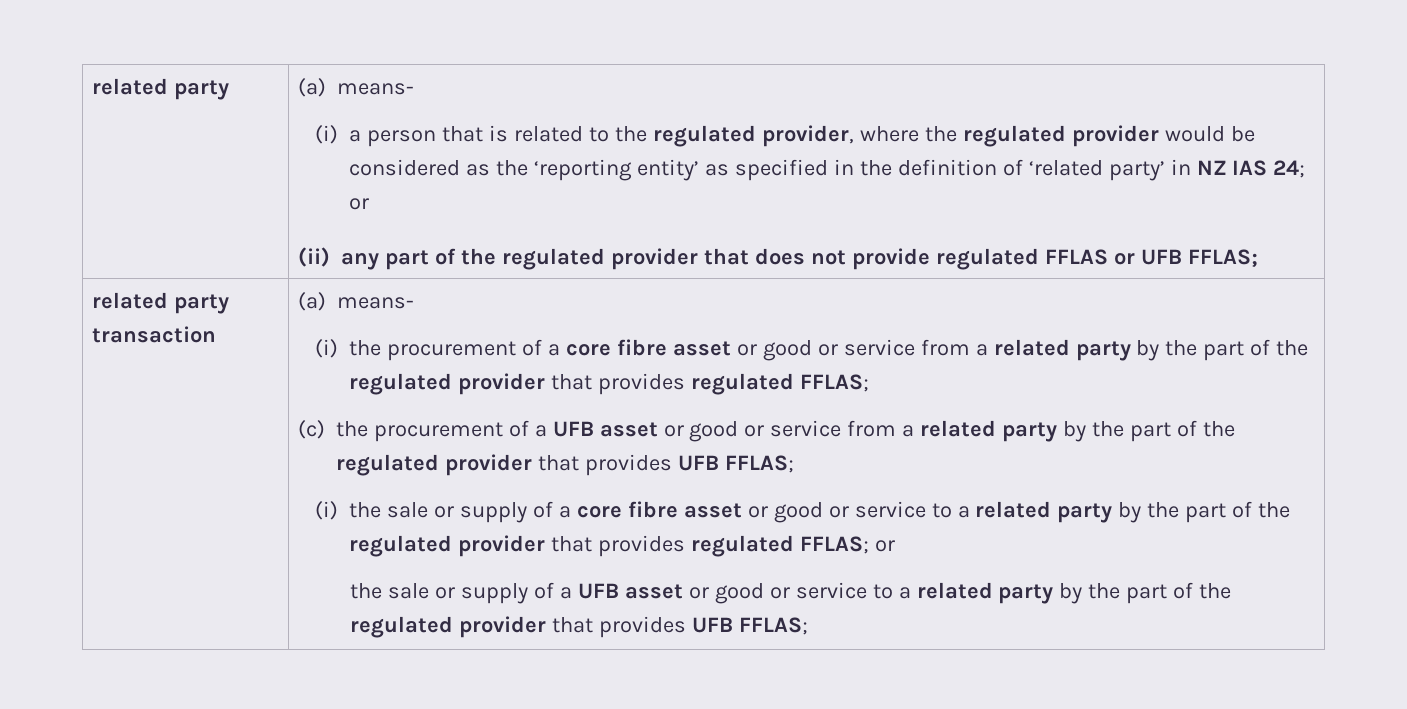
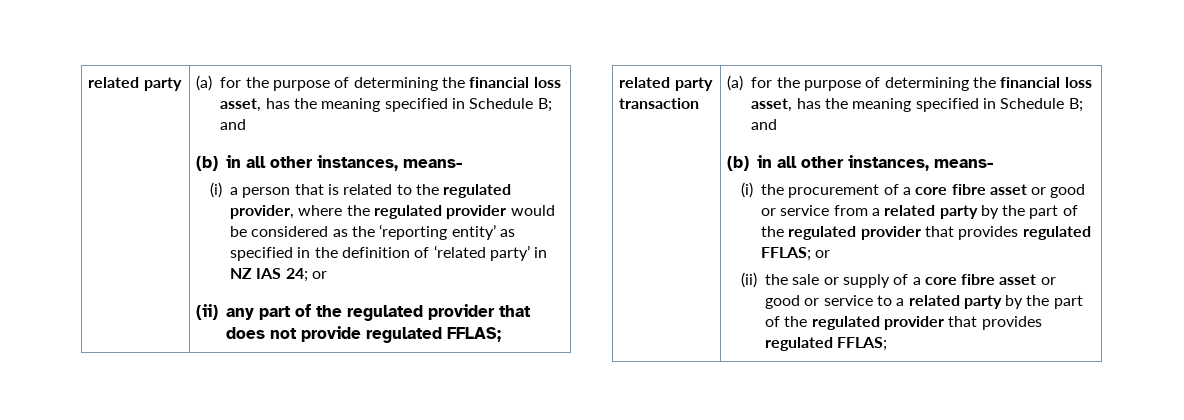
(326, 87) none -> [220,77,561,91] [220,98,552,112] [220,119,247,130] [196,155,399,171] for the purpose of determining the financial loss asset, has the meaning specified in Schedule B; and // (b) in all other instances,
[1044,249,1182,265] FFLAS or UFB -> (443, 335) none
(326, 301) none -> [751,77,1092,91] [751,98,1083,112] [751,119,778,130] [727,155,930,171] for the purpose of determining the financial loss asset, has the meaning specified in Schedule B; and // (b) in all other instances,
[297,420,1235,442] [335,454,794,476] [315,501,339,520] // (c) the procurement of a UFB asset or good or service from a related party by the part of the regulated provider that provides UFB FFLAS; // (i) -> [815,250,831,258] [740,272,757,288] or // (ii)
[875,540,896,552] [350,582,1232,604] [350,616,809,638] or // the sale or supply of a UFB asset or good or service to a related party by the part of the regulated provider that provides UFB FFLAS; -> (888, 344) none

